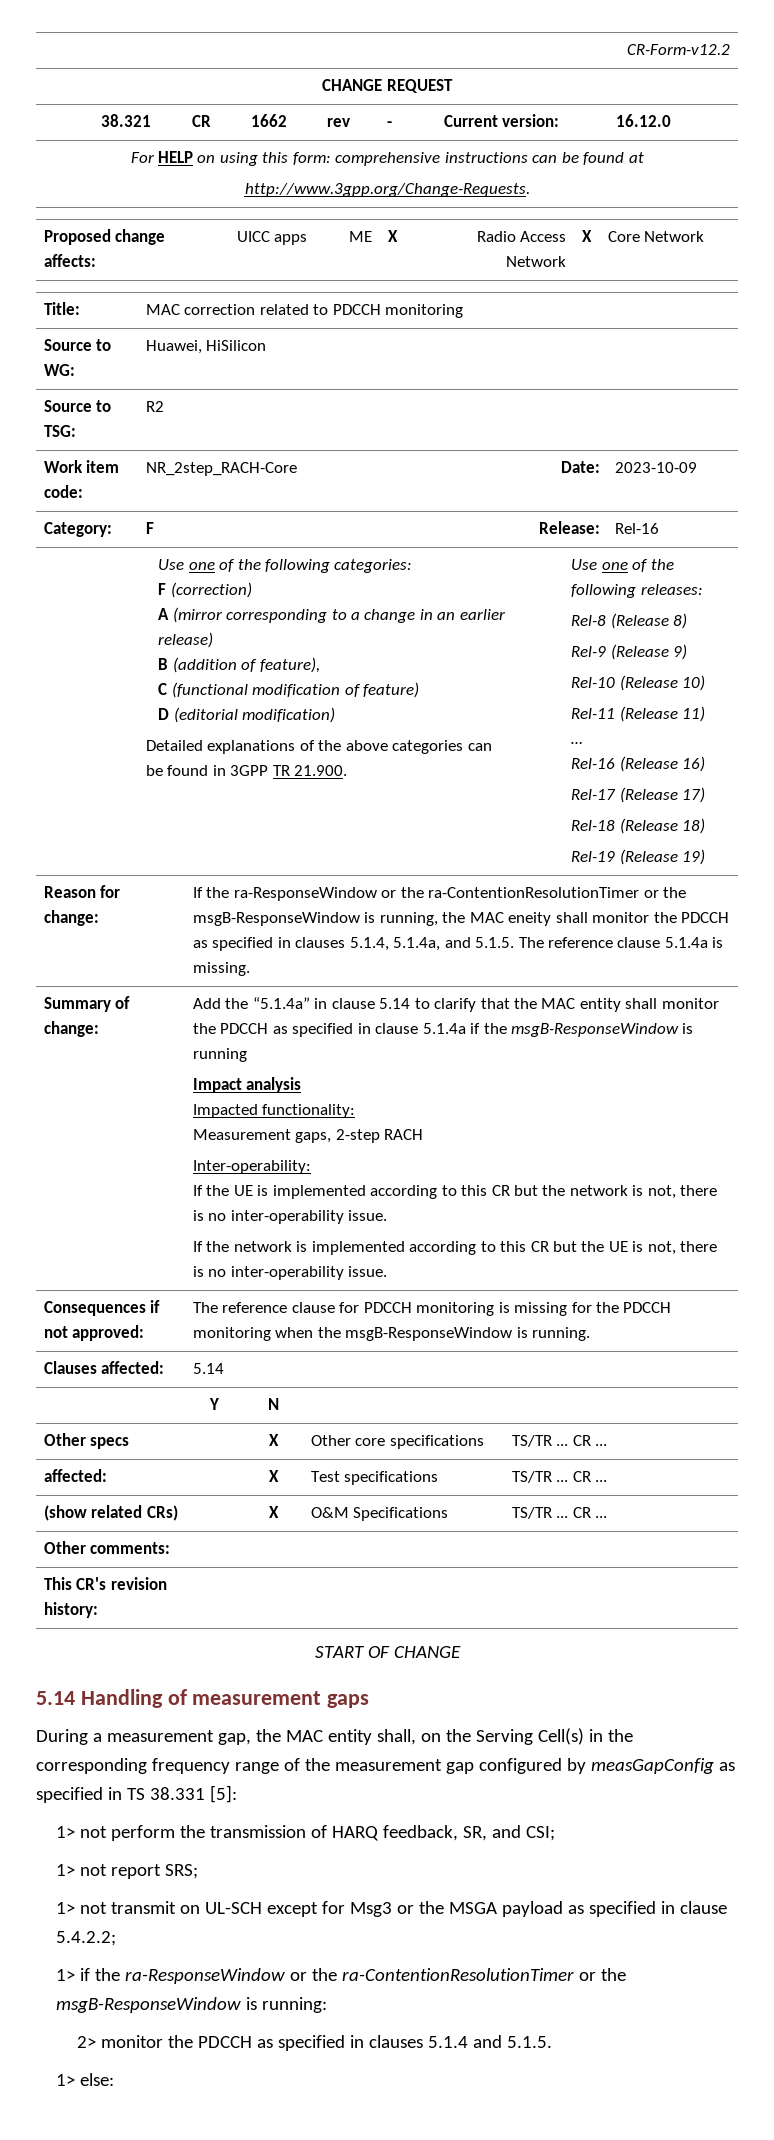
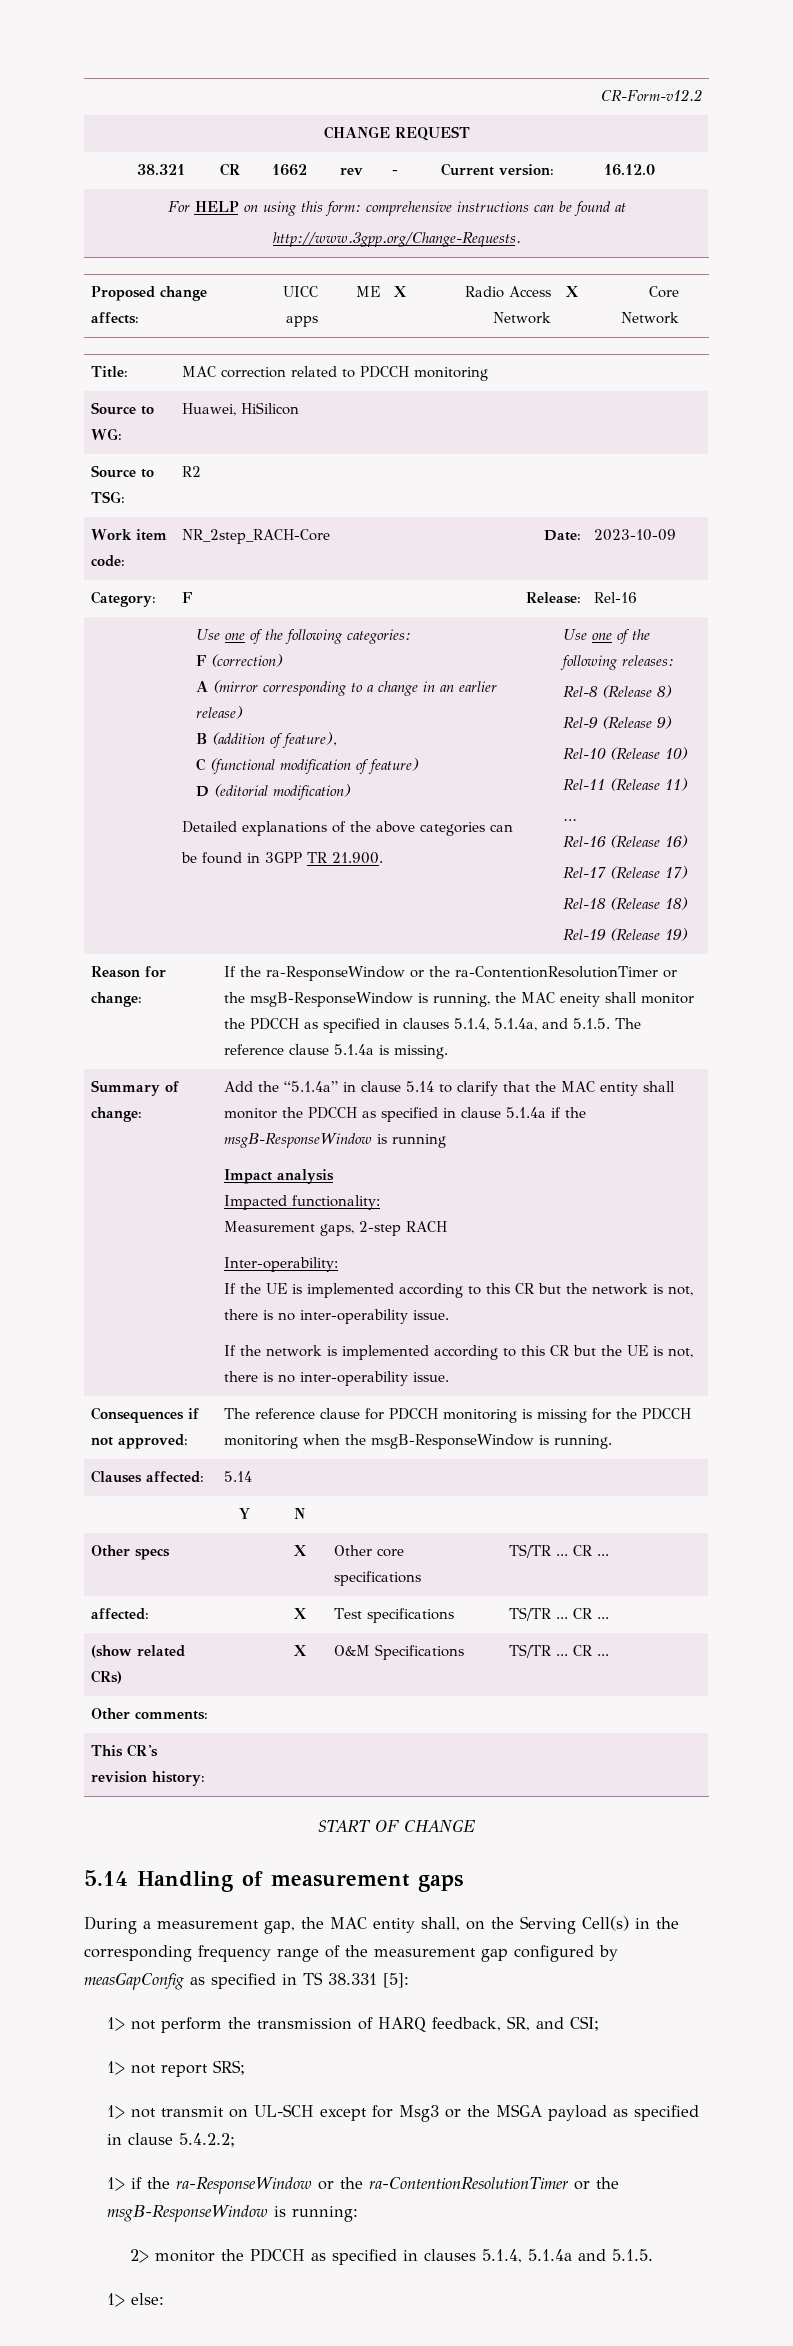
[427,2036,468,2048] 5.1.4 -> [481,2249,572,2263] 5.1.4, 5.1.4a

